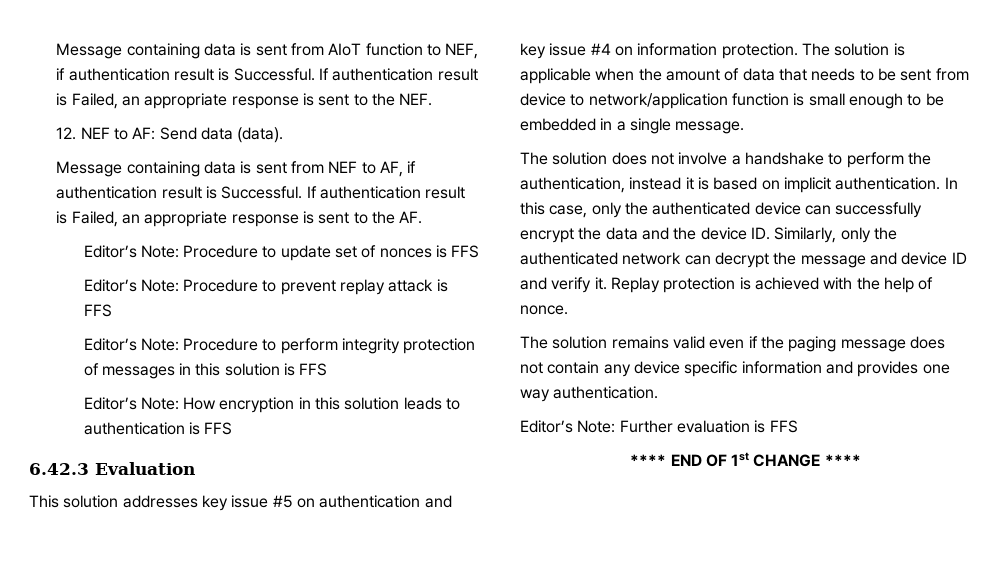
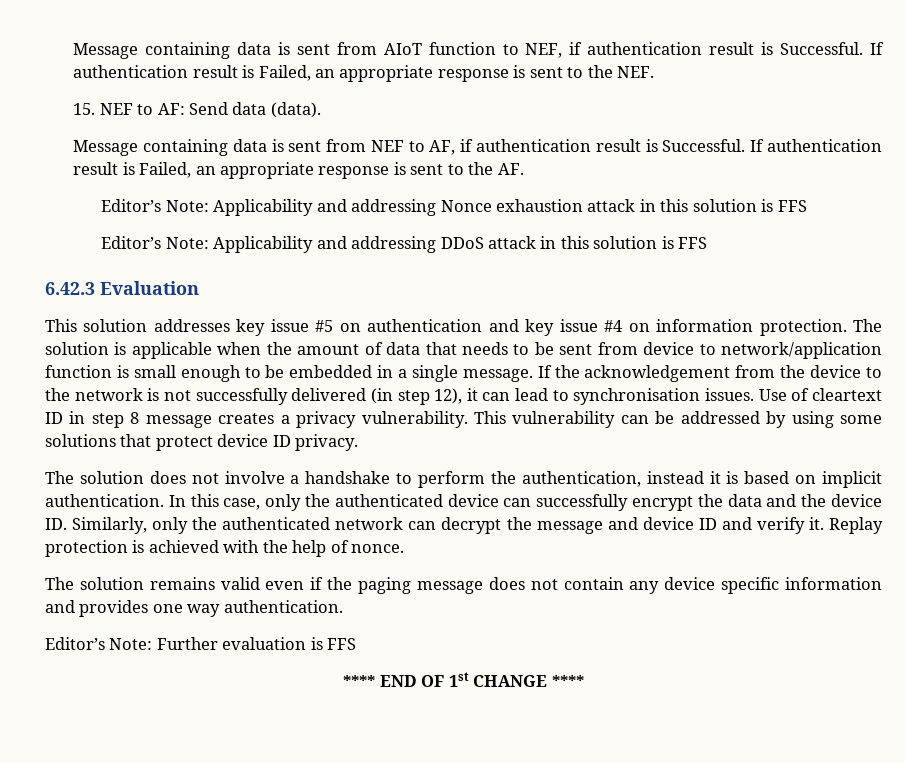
[56,127,77,140] 12. -> [73,103,96,115] 15.
[183,245,480,261] [83,279,448,295] [83,304,112,317] [83,338,476,354] [83,363,175,379] Procedure to update set of nonces is FFS // Editor’s Note: Procedure to prevent replay attack is FFS // Editor’s Note: Procedure to perform integrity protection of messages -> [213,199,636,216] Applicability and addressing Nonce exhaustion attack
[183,397,461,413] [83,422,185,435] How encryption in this solution leads to authentication -> [213,236,658,253] Applicability and addressing DDoS attack in this solution
(745, 127) none -> [537,365,882,382] [45,388,882,405] [45,411,882,428] [45,434,359,451] If the acknowledgement from the device to the network is not successfully delivered (in step 12), it can lead to synchronisation issues. Use of cleartext ID in step 8 message creates a privacy vulnerability. This vulnerability can be addressed by using some solutions that protect device ID privacy.

